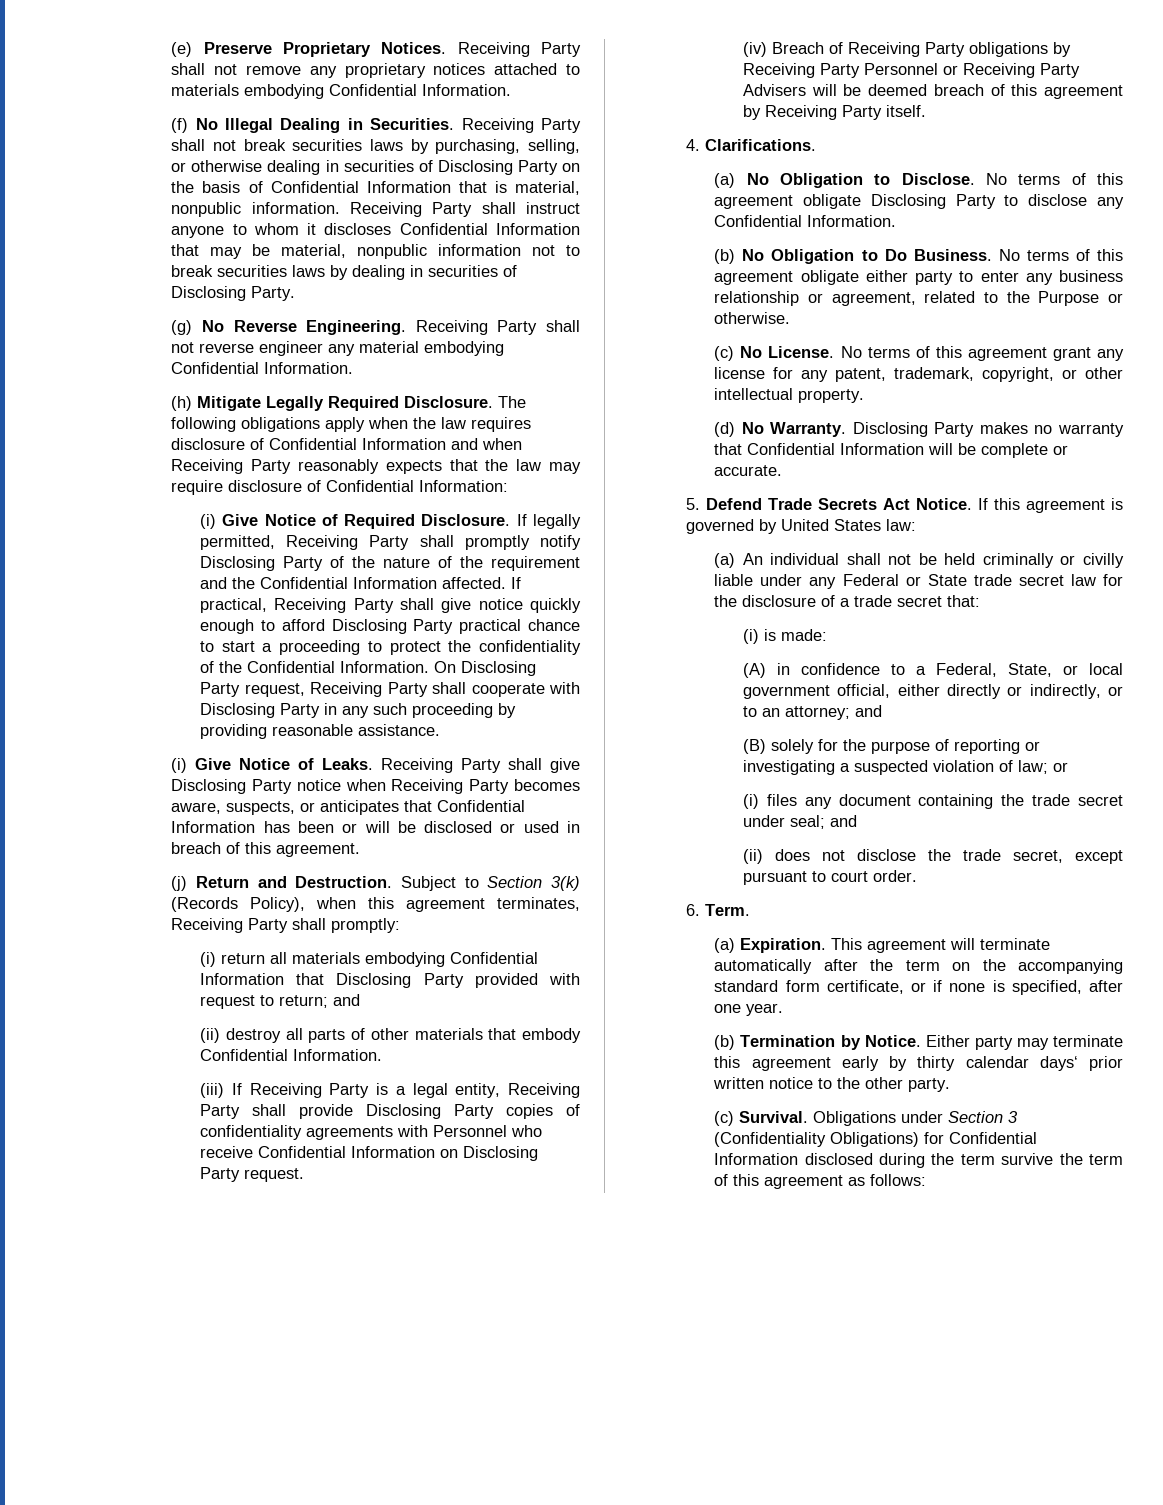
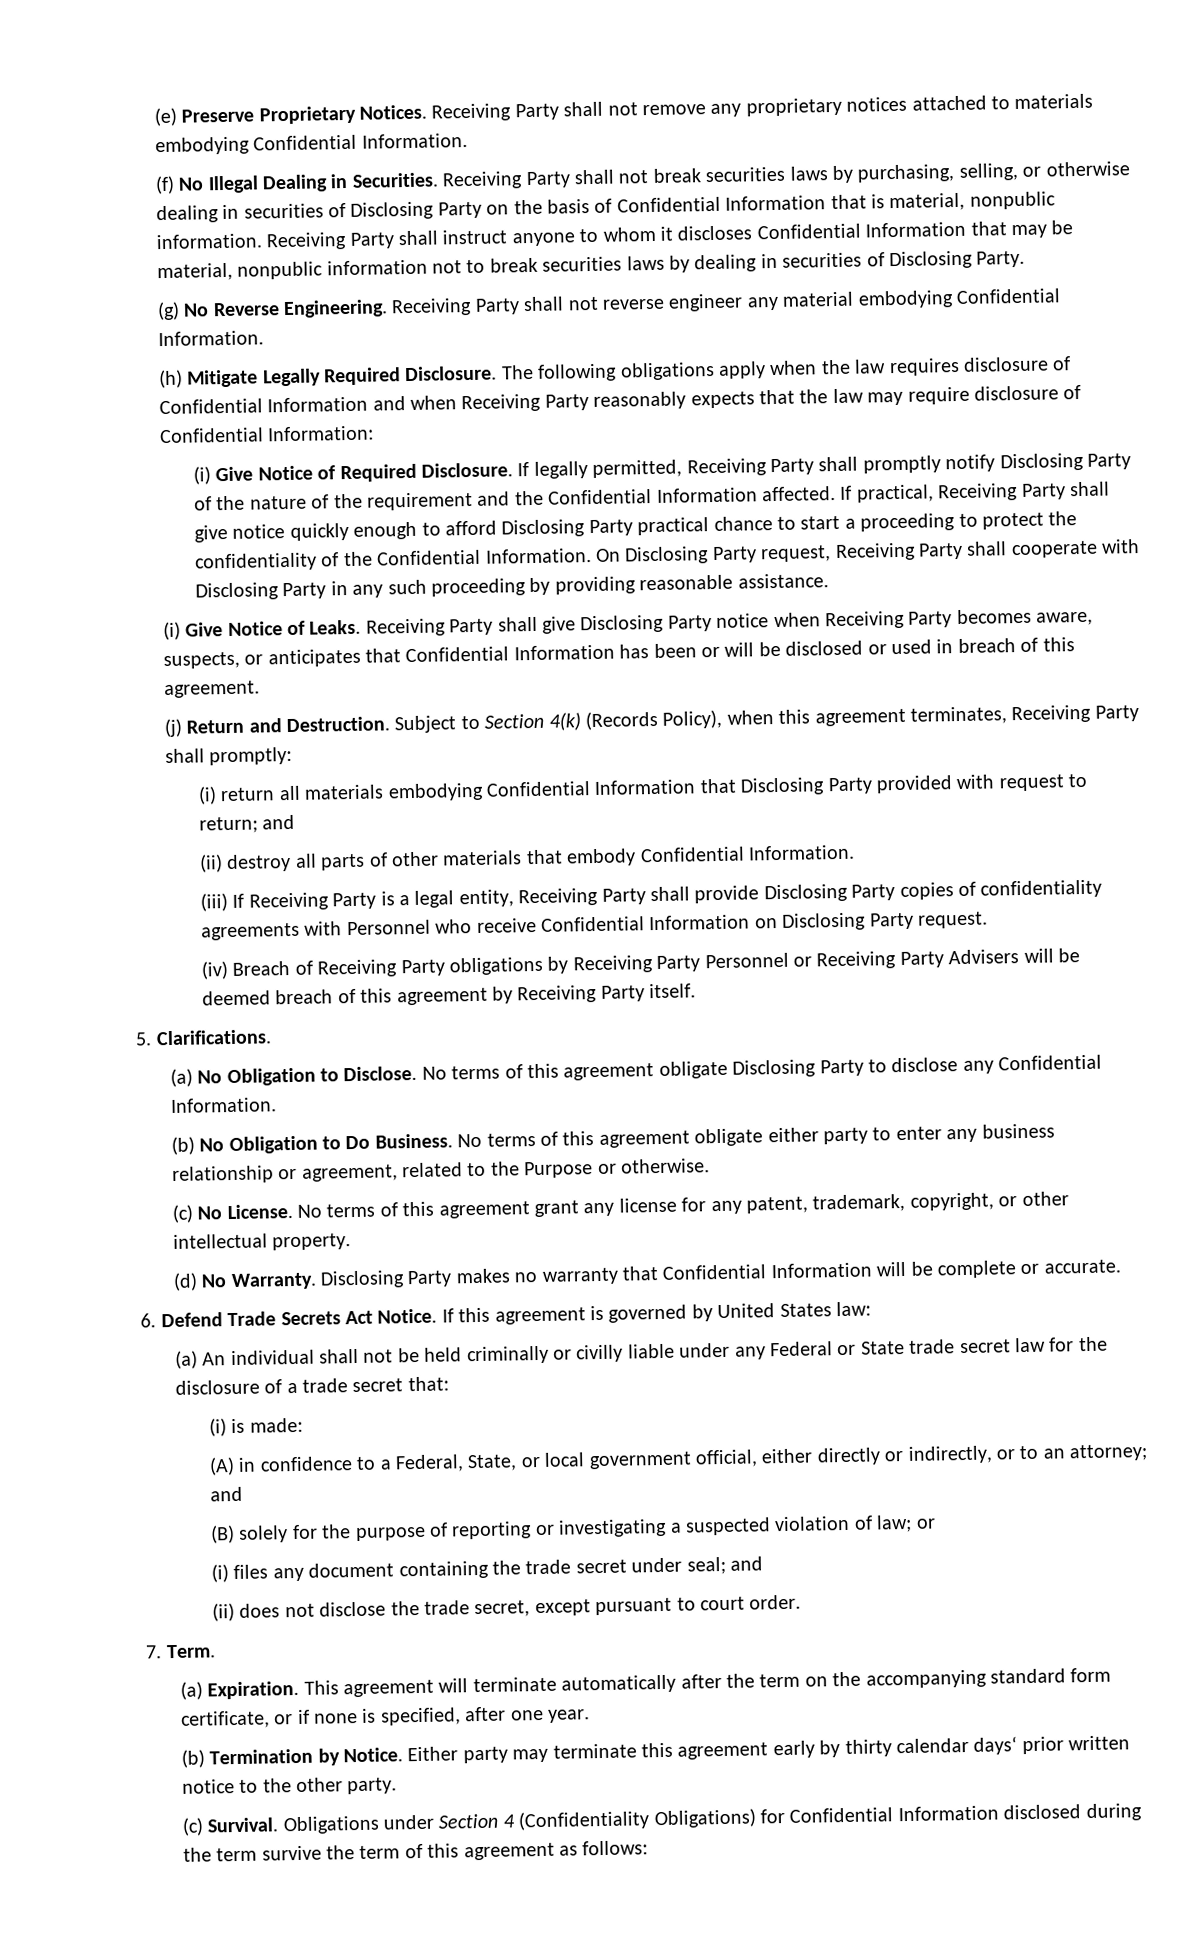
[551,876,580,891] 3(k) -> [548,712,581,731] 4(k)
[685,139,700,151] 4. -> [135,1032,153,1046] 5.
[685,498,700,510] 5. -> [140,1313,157,1328] 6.
[685,904,700,916] 6. -> [145,1645,163,1659] 7.
[1008,1111,1019,1123] 3 -> [502,1814,515,1828] 4

